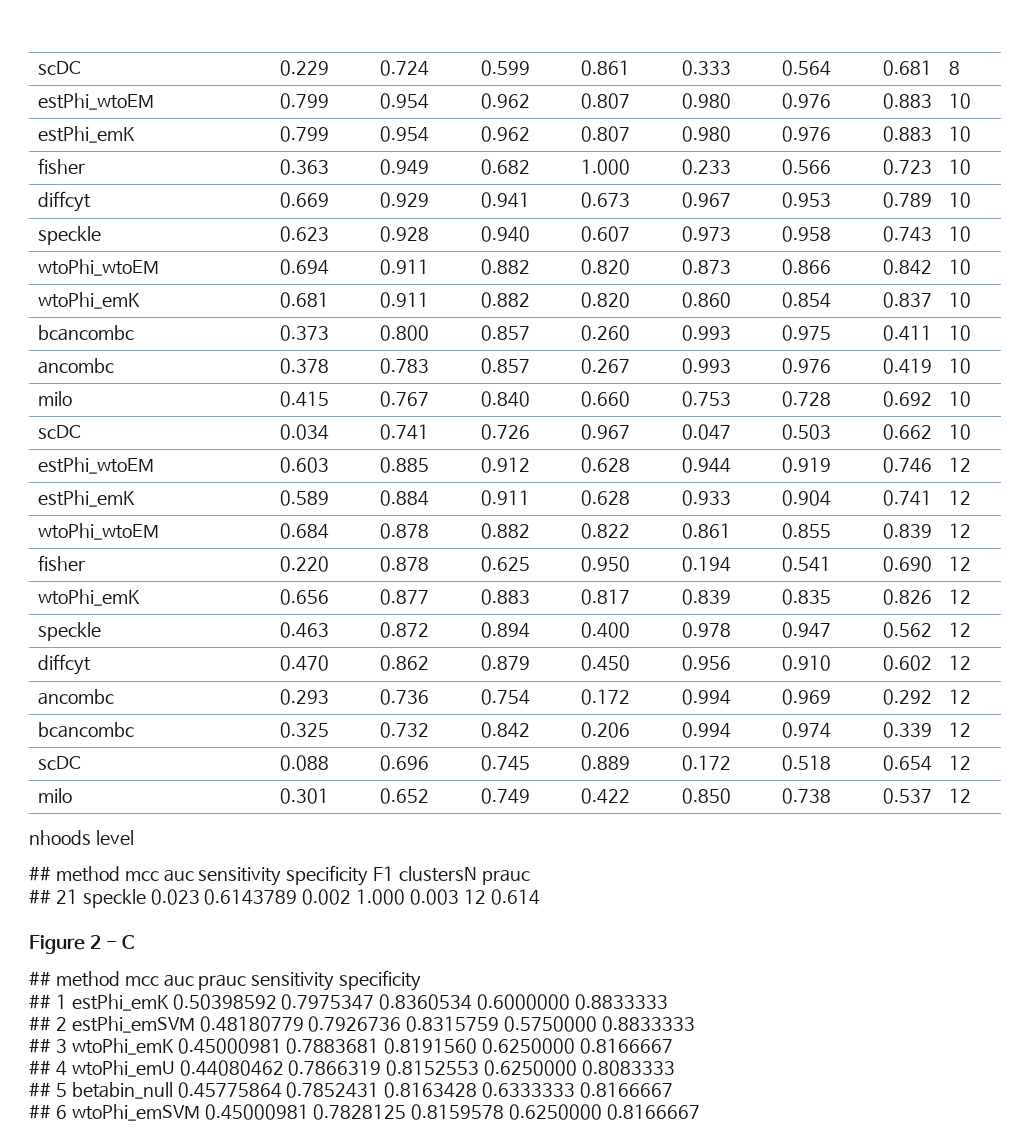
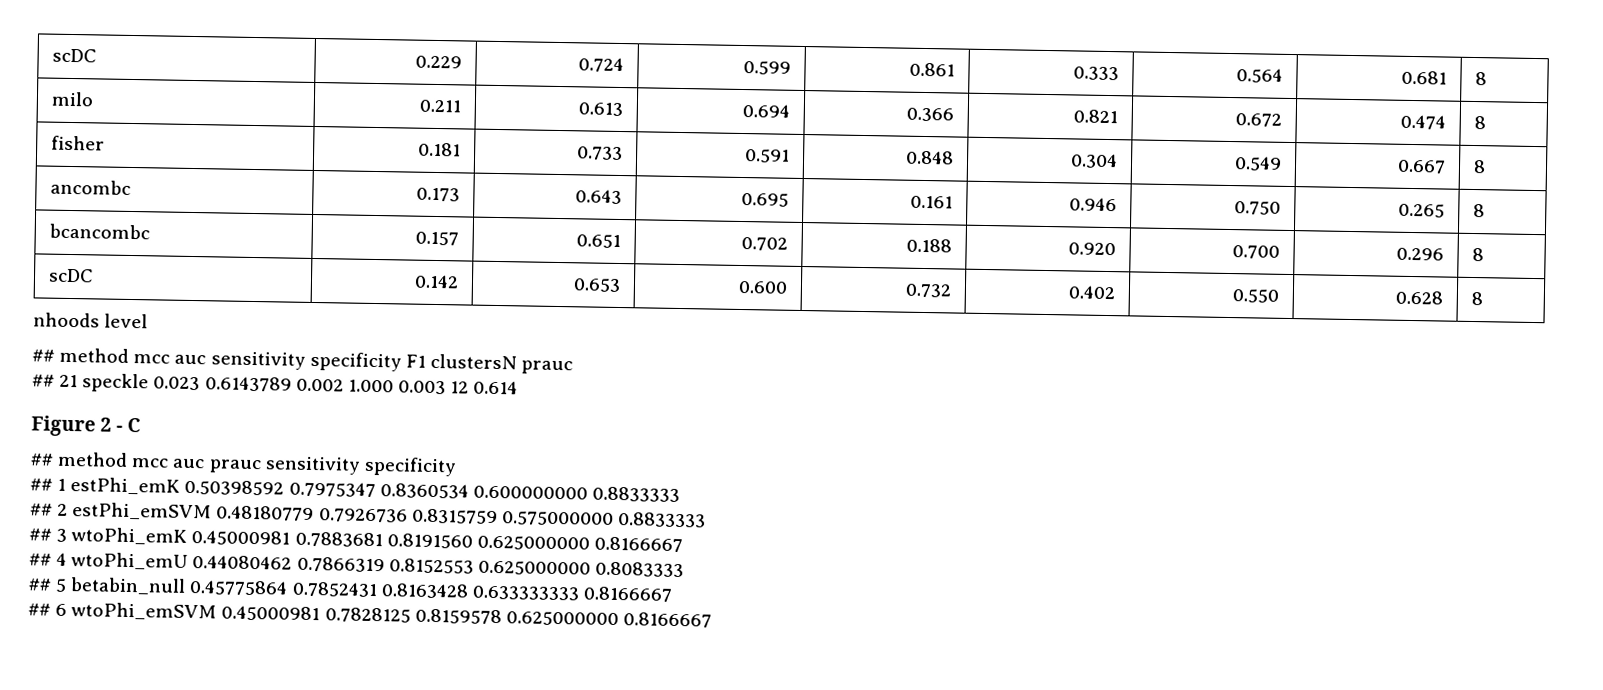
[37,93,154,110] [280,93,330,109] [380,93,430,109] [481,93,531,109] [581,93,631,109] [682,93,732,109] [782,93,832,109] [883,93,933,109] [948,93,971,109] [37,126,135,143] [280,126,330,142] [380,126,430,142] [481,126,531,142] [581,126,631,142] [682,126,732,142] [782,126,832,142] [883,126,933,142] [948,126,971,142] [37,158,85,174] [280,159,330,175] [380,159,430,175] [481,159,531,175] [581,159,631,175] [682,159,732,175] [782,159,832,175] [883,159,933,175] [948,159,971,175] [37,191,91,212] [280,192,330,208] [380,192,430,208] [481,192,531,208] [581,192,631,208] [682,192,732,208] [782,192,832,208] [883,192,933,208] [948,192,971,208] [37,226,101,245] [280,226,330,242] [380,226,430,242] [481,226,531,242] [581,226,631,242] [682,226,732,242] [782,226,832,242] [883,226,933,242] [948,226,971,242] [37,259,159,276] [280,259,330,275] [380,259,430,275] [481,259,531,275] [581,259,631,275] [682,259,732,275] [782,259,832,275] [883,259,933,275] [948,259,971,275] [37,292,140,309] [280,292,330,308] [380,292,430,308] [481,292,531,308] [581,292,631,308] [682,292,732,308] [782,292,832,308] [883,292,933,308] [948,292,971,308] [37,325,134,341] [280,325,330,341] [380,325,430,341] [481,325,531,341] [581,325,631,341] [682,325,732,341] [782,325,832,341] [883,325,933,341] [948,325,971,341] [37,358,114,374] [280,358,330,374] [380,358,430,374] [481,358,531,374] [581,358,631,374] [682,358,732,374] [782,358,832,374] [883,358,933,374] [948,358,971,374] [37,391,72,406] [280,391,330,407] [380,391,430,407] [481,391,531,407] [581,391,631,407] [682,391,732,407] [782,391,832,407] [883,391,933,407] [948,391,971,407] [37,425,81,439] [280,424,330,440] [380,424,430,440] [481,424,531,440] [581,424,631,440] [682,424,732,440] [782,424,832,440] [883,424,933,440] [948,424,971,440] [37,457,154,474] [280,457,330,473] [380,457,430,473] [481,457,531,473] [581,457,631,473] [682,457,732,473] [782,457,832,473] [883,457,933,473] [948,457,971,472] [37,490,135,507] [280,490,330,506] [380,490,430,506] [481,490,531,506] [581,490,631,506] [682,490,732,506] [782,490,832,506] [883,490,933,506] [948,490,971,505] [37,523,159,540] [280,523,330,539] [380,523,430,539] [481,523,531,539] [581,523,631,539] [682,523,732,539] [782,523,832,539] [883,523,933,539] [948,523,971,538] [37,555,85,571] [280,556,330,572] [380,556,430,572] [481,556,531,572] [581,556,631,572] [682,556,732,572] [782,556,832,572] [883,556,933,572] [948,556,971,571] [37,589,140,606] [280,589,330,605] [380,589,430,605] [481,589,531,605] [581,589,631,605] [682,589,732,605] [782,589,832,605] [883,589,933,605] [948,589,971,604] [37,622,101,641] [280,622,330,638] [380,622,430,638] [481,622,531,638] [581,622,631,638] [682,622,732,638] [782,622,832,638] [883,622,933,638] [948,622,971,637] [37,654,91,675] [280,655,330,671] [380,655,430,671] [481,655,531,671] [581,655,631,671] [682,655,732,671] [782,655,832,671] [883,655,933,671] [948,655,971,670] [37,689,114,705] [280,689,330,705] [380,689,430,705] [481,689,531,705] [581,689,631,705] [682,689,732,705] [782,689,832,705] [883,689,933,705] [948,689,971,704] [37,722,134,738] [280,722,330,738] [380,722,430,738] [481,722,531,738] [581,722,631,738] [682,722,732,738] [782,722,832,738] [883,722,933,738] [948,722,971,737] [37,756,81,770] [280,755,330,771] [380,755,430,771] [481,755,531,771] [581,755,631,771] [682,755,732,771] [782,755,832,771] [883,755,933,771] [948,755,971,770] [37,788,72,803] [280,788,330,804] [380,788,430,804] [481,788,531,804] [581,788,631,804] [682,788,732,804] [782,788,832,804] [883,788,933,804] [948,788,971,803] estPhi_wtoEM | 0.799 | 0.954 | 0.962 | 0.807 | 0.980 | 0.976 | 0.883 | 10 // estPhi_emK | 0.799 | 0.954 | 0.962 | 0.807 | 0.980 | 0.976 | 0.883 | 10 // fisher | 0.363 | 0.949 | 0.682 | 1.000 | 0.233 | 0.566 | 0.723 | 10 // diffcyt | 0.669 | 0.929 | 0.941 | 0.673 | 0.967 | 0.953 | 0.789 | 10 // speckle | 0.623 | 0.928 | 0.940 | 0.607 | 0.973 | 0.958 | 0.743 | 10 // wtoPhi_wtoEM | 0.694 | 0.911 | 0.882 | 0.820 | 0.873 | 0.866 | 0.842 | 10 // wtoPhi_emK | 0.681 | 0.911 | 0.882 | 0.820 | 0.860 | 0.854 | 0.837 | 10 // bcancombc | 0.373 | 0.800 | 0.857 | 0.260 | 0.993 | 0.975 | 0.411 | 10 // ancombc | 0.378 | 0.783 | 0.857 | 0.267 | 0.993 | 0.976 | 0.419 | 10 // milo | 0.415 | 0.767 | 0.840 | 0.660 | 0.753 | 0.728 | 0.692 | 10 // scDC | 0.034 | 0.741 | 0.726 | 0.967 | 0.047 | 0.503 | 0.662 | 10 // estPhi_wtoEM | 0.603 | 0.885 | 0.912 | 0.628 | 0.944 | 0.919 | 0.746 | 12 // estPhi_emK | 0.589 | 0.884 | 0.911 | 0.628 | 0.933 | 0.904 | 0.741 | 12 // wtoPhi_wtoEM | 0.684 | 0.878 | 0.882 | 0.822 | 0.861 | 0.855 | 0.839 | 12 // fisher | 0.220 | 0.878 | 0.625 | 0.950 | 0.194 | 0.541 | 0.690 | 12 // wtoPhi_emK | 0.656 | 0.877 | 0.883 | 0.817 | 0.839 | 0.835 | 0.826 | 12 // speckle | 0.463 | 0.872 | 0.894 | 0.400 | 0.978 | 0.947 | 0.562 | 12 // diffcyt | 0.470 | 0.862 | 0.879 | 0.450 | 0.956 | 0.910 | 0.602 | 12 // ancombc | 0.293 | 0.736 | 0.754 | 0.172 | 0.994 | 0.969 | 0.292 | 12 // bcancombc | 0.325 | 0.732 | 0.842 | 0.206 | 0.994 | 0.974 | 0.339 | 12 // scDC | 0.088 | 0.696 | 0.745 | 0.889 | 0.172 | 0.518 | 0.654 | 12 // milo | 0.301 | 0.652 | 0.749 | 0.422 | 0.850 | 0.738 | 0.537 | 12 -> [50,91,94,107] [419,99,462,113] [578,102,624,117] [742,104,791,118] [906,107,955,122] [1073,109,1119,124] [1235,113,1283,127] [1400,114,1447,130] [1473,115,1486,130] [50,135,105,151] [418,142,462,157] [577,146,624,161] [744,149,791,163] [905,150,955,165] [1070,153,1119,169] [1234,156,1283,171] [1397,159,1447,174] [1472,159,1486,174] [49,179,131,195] [416,187,461,202] [575,189,623,205] [741,192,790,207] [910,195,954,209] [1069,197,1118,212] [1234,201,1282,215] [1398,203,1446,218] [1472,203,1485,218] [48,223,150,240] [415,231,460,246] [576,234,622,249] [741,237,789,251] [906,238,953,253] [1068,242,1117,256] [1232,245,1281,259] [1396,247,1445,261] [1471,247,1484,262] [47,268,94,283] [414,274,460,289] [573,278,622,293] [738,280,789,294] [905,283,953,298] [1068,285,1117,300] [1232,289,1280,303] [1395,290,1444,305] [1470,291,1483,306] milo | 0.211 | 0.613 | 0.694 | 0.366 | 0.821 | 0.672 | 0.474 | 8 // fisher | 0.181 | 0.733 | 0.591 | 0.848 | 0.304 | 0.549 | 0.667 | 8 // ancombc | 0.173 | 0.643 | 0.695 | 0.161 | 0.946 | 0.750 | 0.265 | 8 // bcancombc | 0.157 | 0.651 | 0.702 | 0.188 | 0.920 | 0.700 | 0.296 | 8 // scDC | 0.142 | 0.653 | 0.600 | 0.732 | 0.402 | 0.550 | 0.628 | 8
[477,994,571,1010] 0.6000000 -> [472,485,588,500] 0.600000000
[504,1016,598,1032] 0.5750000 -> [501,511,614,526] 0.575000000
[482,1038,576,1054] 0.6250000 -> [476,535,590,551] 0.625000000
[484,1060,578,1076] 0.6250000 -> [477,560,591,576] 0.625000000
[482,1082,576,1098] 0.6333333 -> [471,585,579,601] 0.633333333
[509,1104,603,1120] 0.6250000 -> [505,611,619,627] 0.625000000

